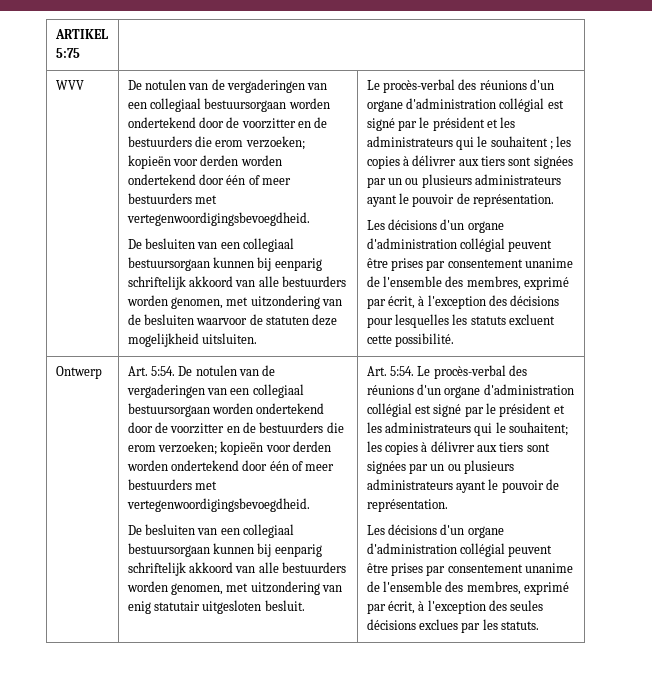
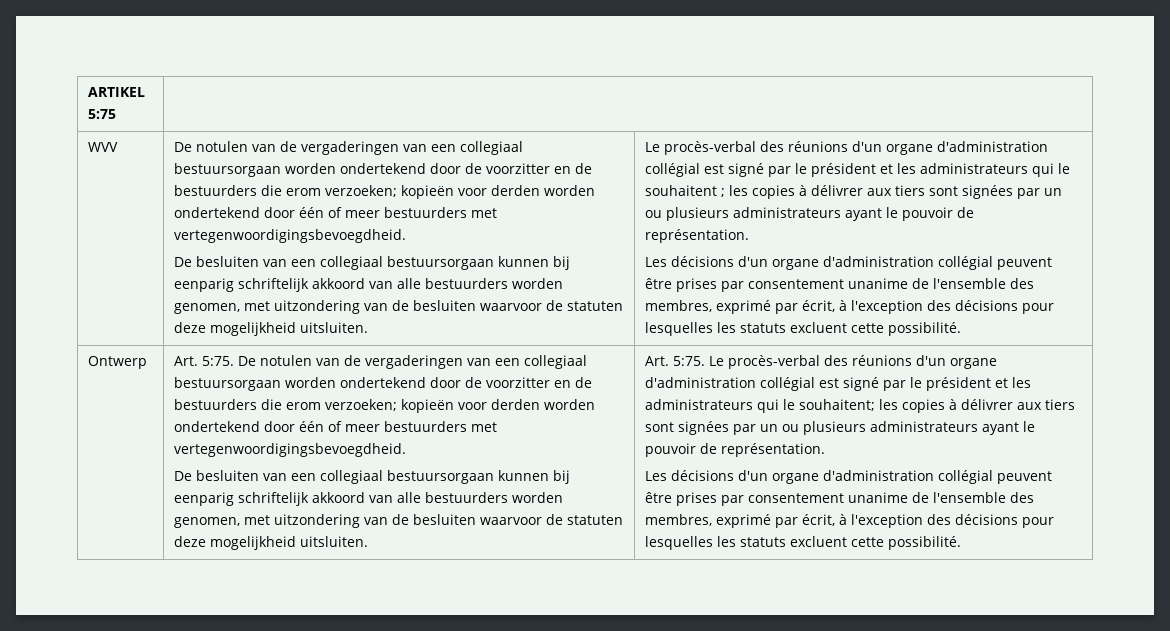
[150,366,175,376] 5:54. -> [202,356,235,366] 5:75.
[127,600,305,614] [366,366,414,376] enig statutair uitgesloten besluit. | Art. 5:54. -> [392,514,624,525] [174,536,369,550] [645,356,706,366] de besluiten waarvoor de statuten deze mogelijkheid uitsluiten. | Art. 5:75.
[510,600,544,611] [366,619,539,633] seules décisions exclues par les statuts. -> [955,514,1055,528] [645,536,962,550] décisions pour lesquelles les statuts excluent cette possibilité.

